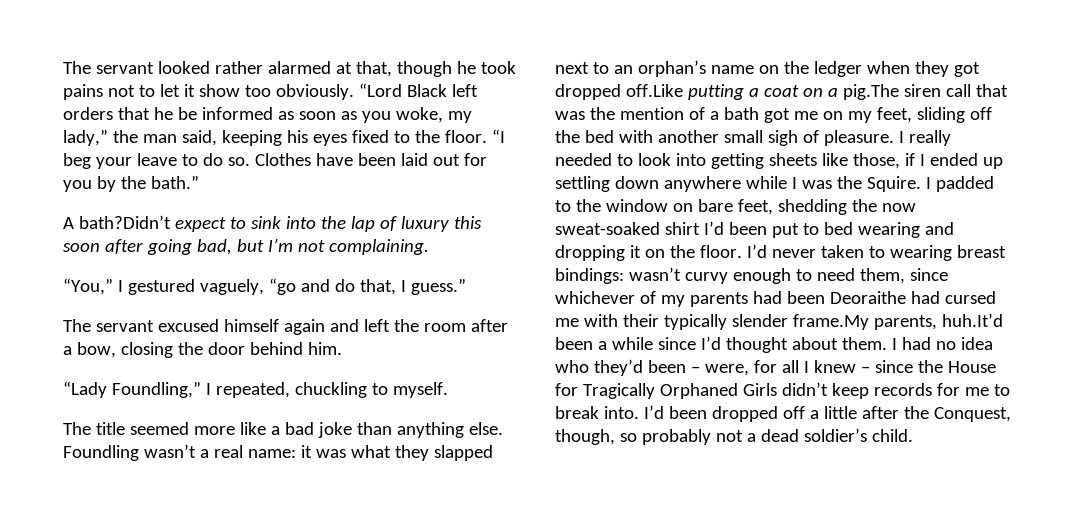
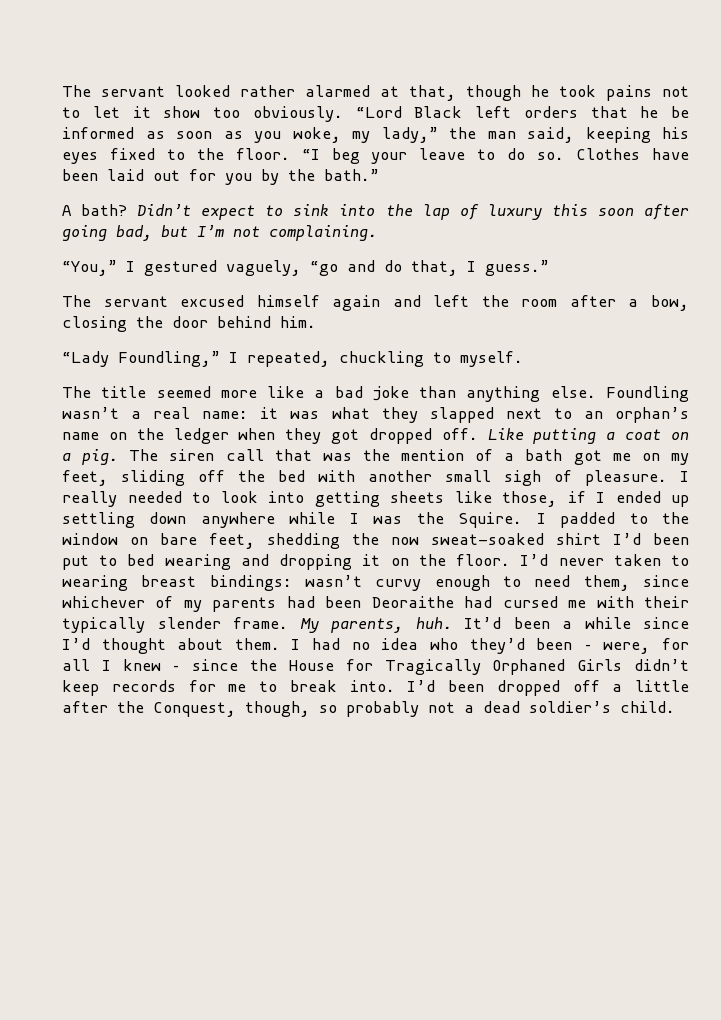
[78,215,171,229] bath?Didn’t -> [81,204,192,216] bath? Didn’t
[625,84,683,97] off.Like -> [441,428,524,440] off. Like
[842,84,899,100] pig.The -> [82,449,159,465] pig. The
[792,313,1003,330] frame.My parents, huh.It’d -> [233,617,501,633] frame. My parents, huh. It’d

